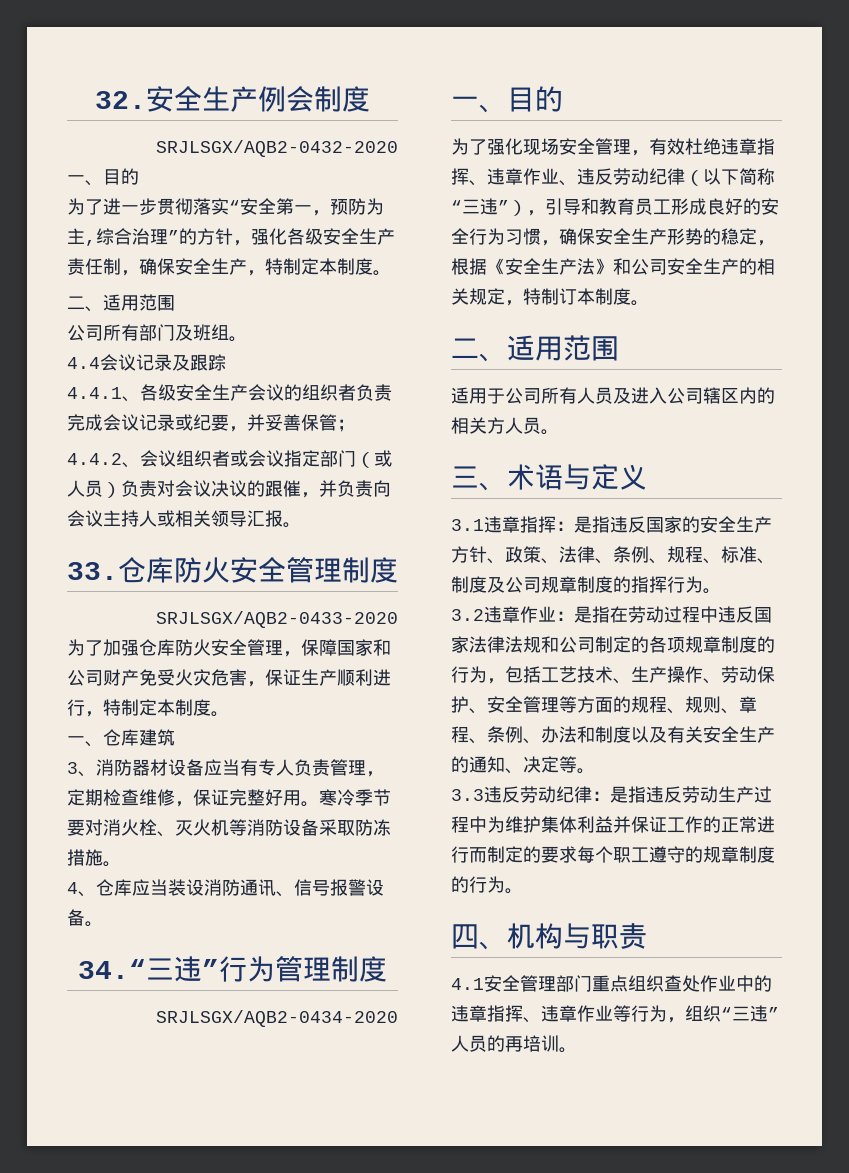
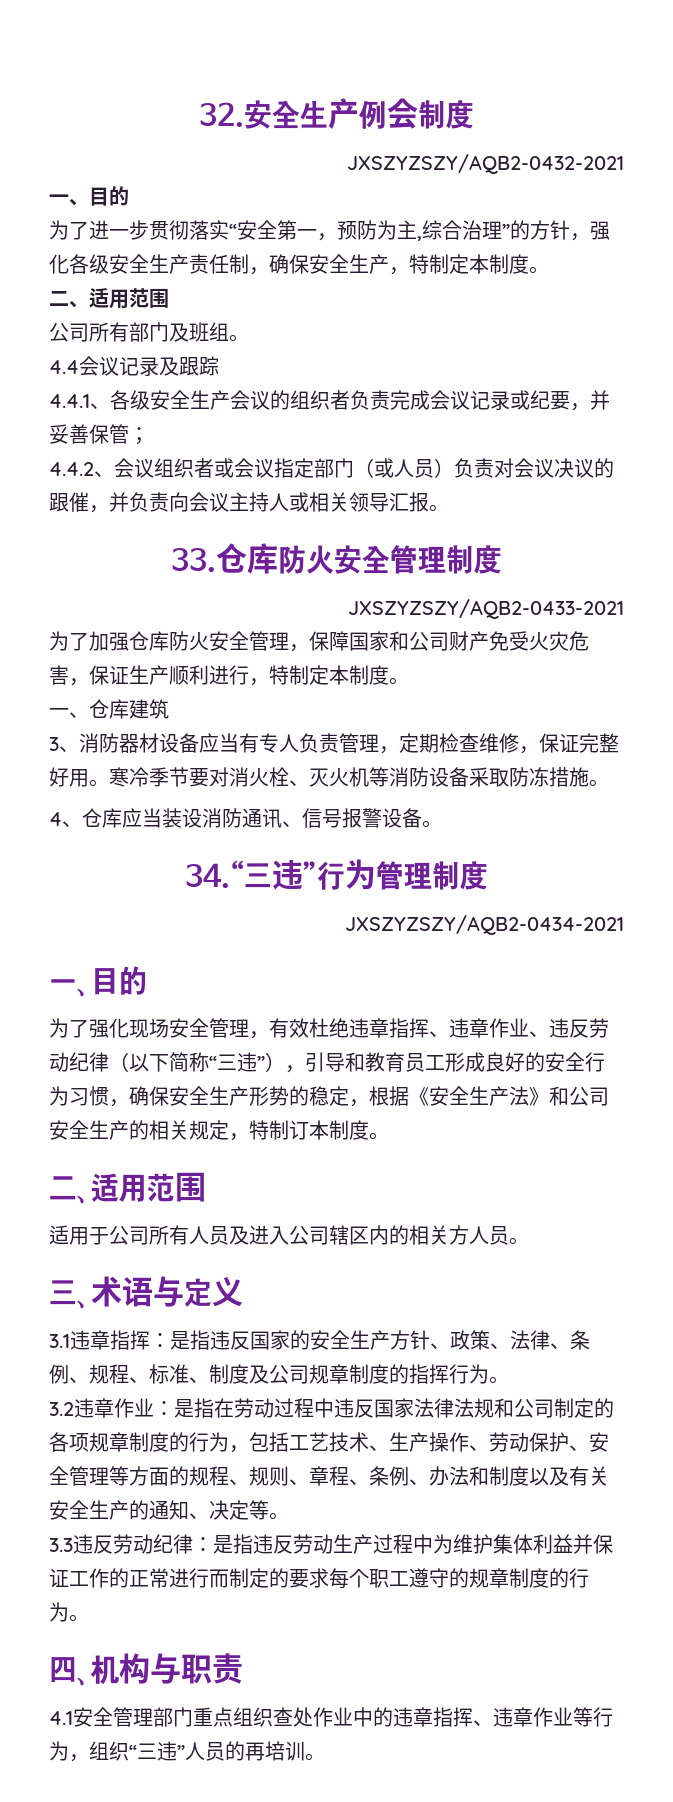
[156,140,398,157] SRJLSGX/AQB2-0432-2020 -> [347,154,624,174] JXSZYZSZY/AQB2-0432-2021
[156,611,398,628] SRJLSGX/AQB2-0433-2020 -> [348,599,624,619] JXSZYZSZY/AQB2-0433-2021
[156,1010,398,1027] SRJLSGX/AQB2-0434-2020 -> [345,915,624,935] JXSZYZSZY/AQB2-0434-2021

